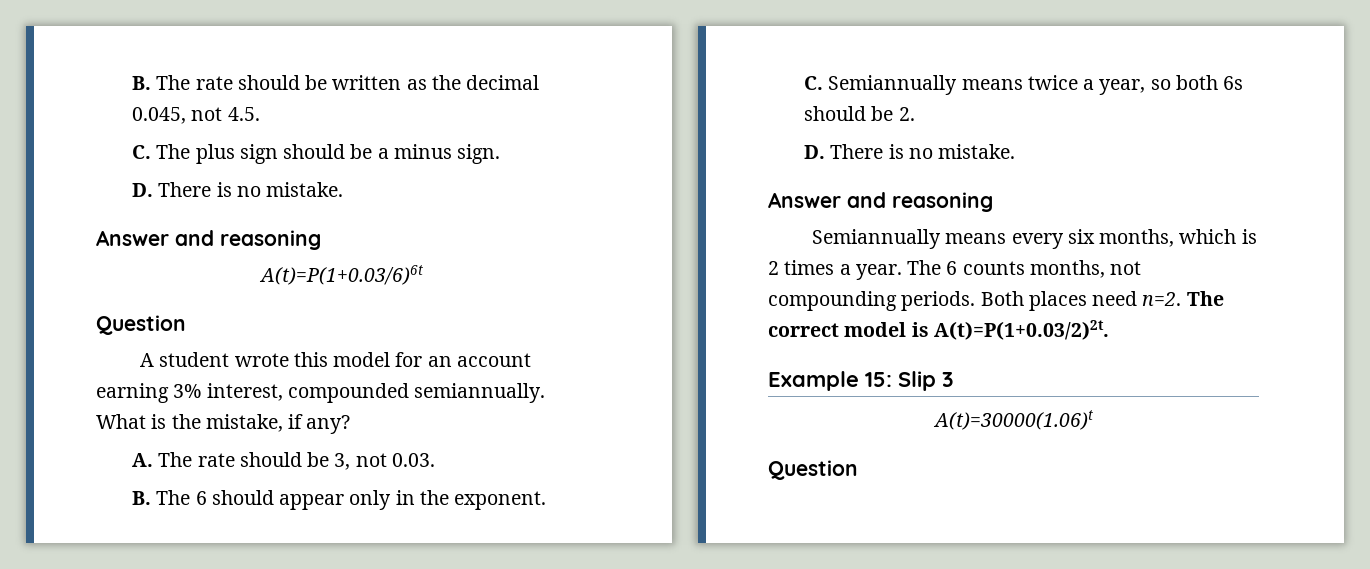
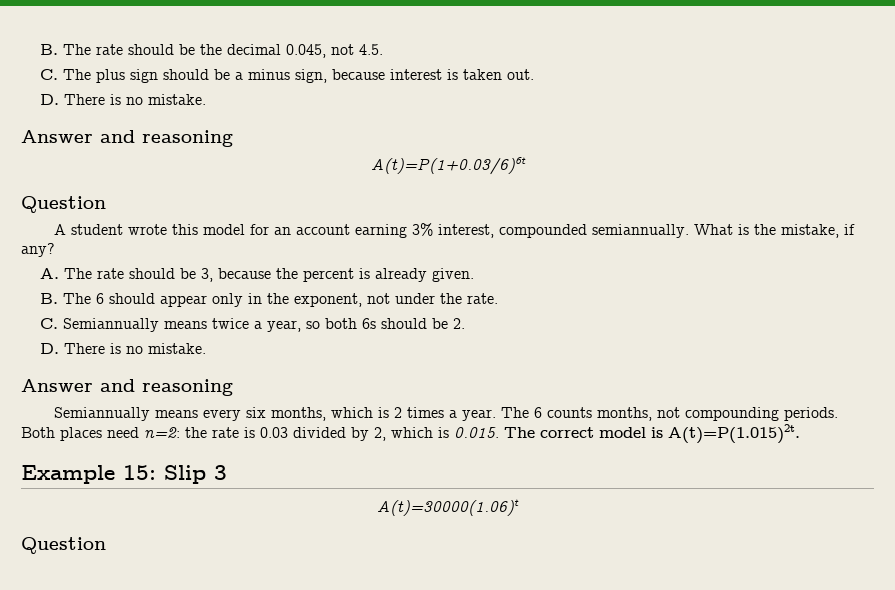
[332,75,427,90] written as -> (196, 49) none
[457,144,501,164] sign. -> [295,69,535,83] sign, because interest is taken out.
[355,453,435,467] not 0.03. -> [218,268,475,282] because the percent is already given.
[454,491,547,510] exponent. -> [294,293,499,307] exponent, not under the rate.
[1142,292,1182,306] n=2. -> [144,427,499,441] n=2: the rate is 0.03 divided by 2, which is 0.015.
[933,320,1109,340] A(t)=P(1+0.03/2)2t. -> [668,424,800,444] A(t)=P(1.015)2t.

